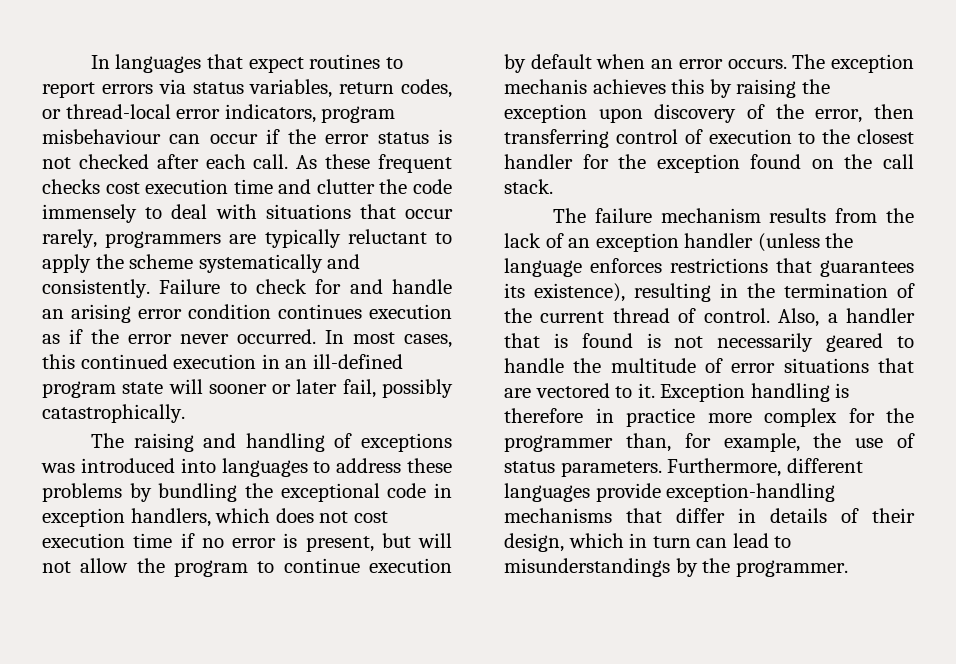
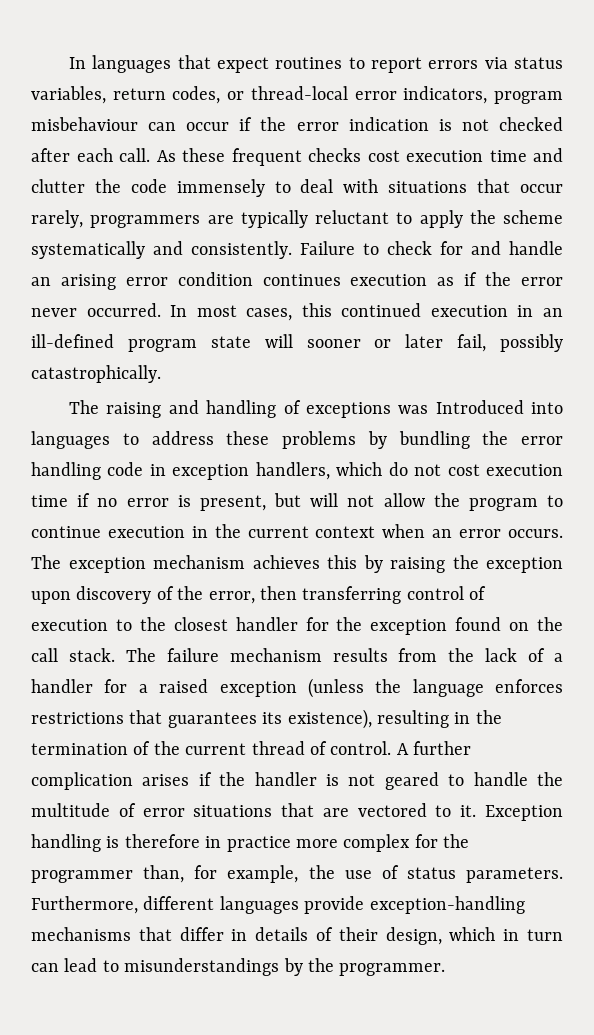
[377,132,429,144] status -> [348,117,429,131] indication
[80,458,175,473] introduced -> [435,400,524,414] Introduced
[280,483,380,502] exceptional -> [521,436,563,445] [31,462,101,480] error handling
[275,508,314,523] does -> [388,462,408,476] do
[504,54,592,73] by default -> [191,524,376,538] in the current context
[504,79,587,94] mechanis -> [153,555,245,569] mechanism
(553, 186) // -> (115, 655) none
[568,233,754,252] an exception handler -> [553,653,563,662] [31,679,297,697] a handler for a raised exception
[778,308,915,327] [504,333,814,352] Also, a handler that is found is not necessarily -> [396,741,472,755] [31,772,376,790] A further complication arises if the handler is not

